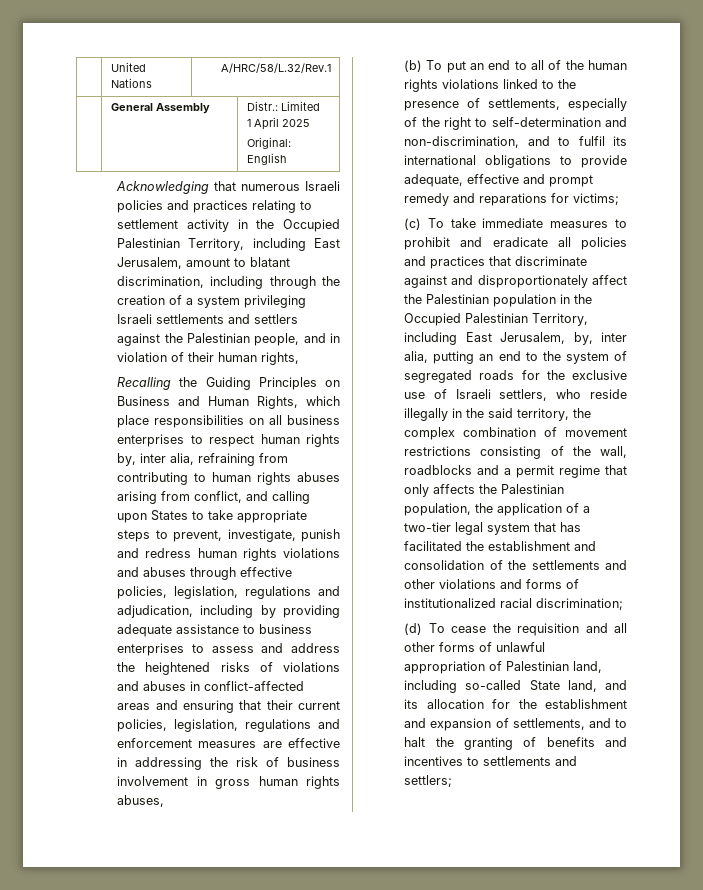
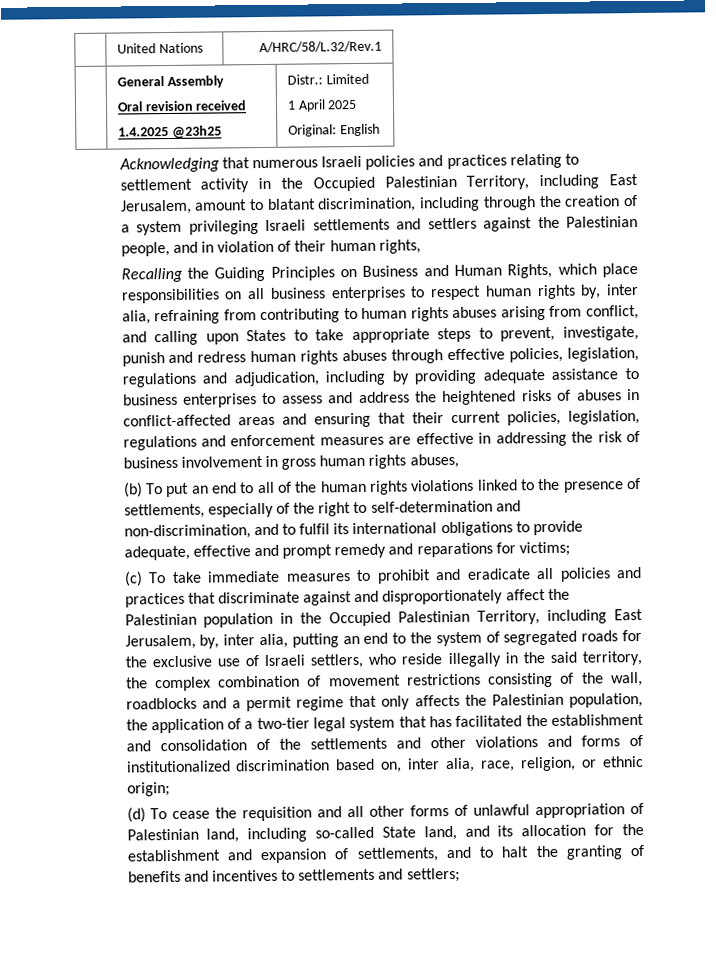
(210, 108) none -> [116,100,248,112] [117,125,222,139] // Oral revision received // 1.4.2025 @23h25
[283,548,340,558] [117,567,140,577] violations and -> (339, 357) none
[283,662,340,672] [117,681,140,691] violations and -> (572, 395) none
[500,598,624,610] racial discrimination; -> [235,755,644,773] [126,782,170,797] discrimination based on, inter alia, race, religion, or ethnic origin;

